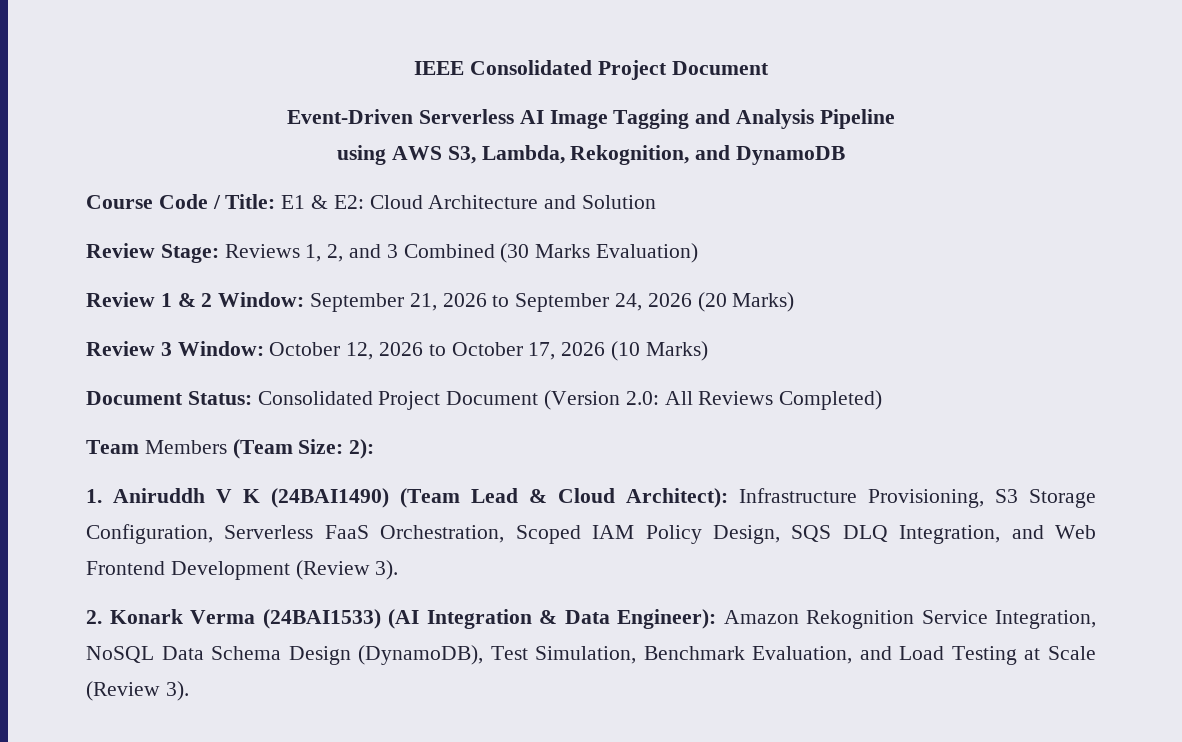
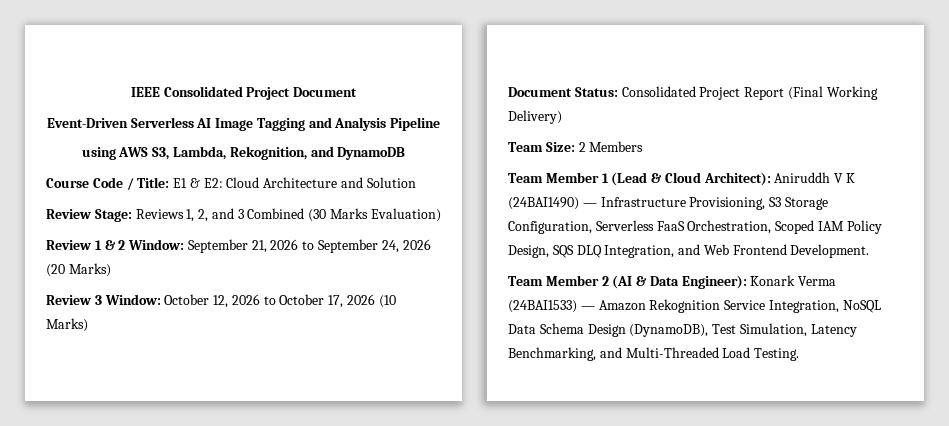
[446,390,883,410] [86,440,139,454] Document (Version 2.0: All Reviews Completed) // Team -> [744,86,878,100] [508,110,562,124] [508,142,586,152] Report (Final Working Delivery) // Team Size: 2
[232,439,375,459] [86,488,728,508] (Team Size: 2): // 1. Aniruddh V K (24BAI1490) (Team Lead & Cloud Architect): -> [508,172,856,186] [508,197,597,210] // Team Member 1 (Lead & Cloud Architect): Aniruddh V K (24BAI1490) —
[170,560,399,580] [86,609,716,629] Development (Review 3). // 2. Konark Verma (24BAI1533) (AI Integration & Data Engineer): -> [790,244,870,258] [508,275,837,289] [508,300,595,313] Development. // Team Member 2 (AI & Data Engineer): Konark Verma (24BAI1533) —
[643,646,1096,665] [86,681,189,701] Benchmark Evaluation, and Load Testing at Scale (Review 3). -> [810,324,857,337] [508,347,800,361] Latency Benchmarking, and Multi-Threaded Load Testing.

